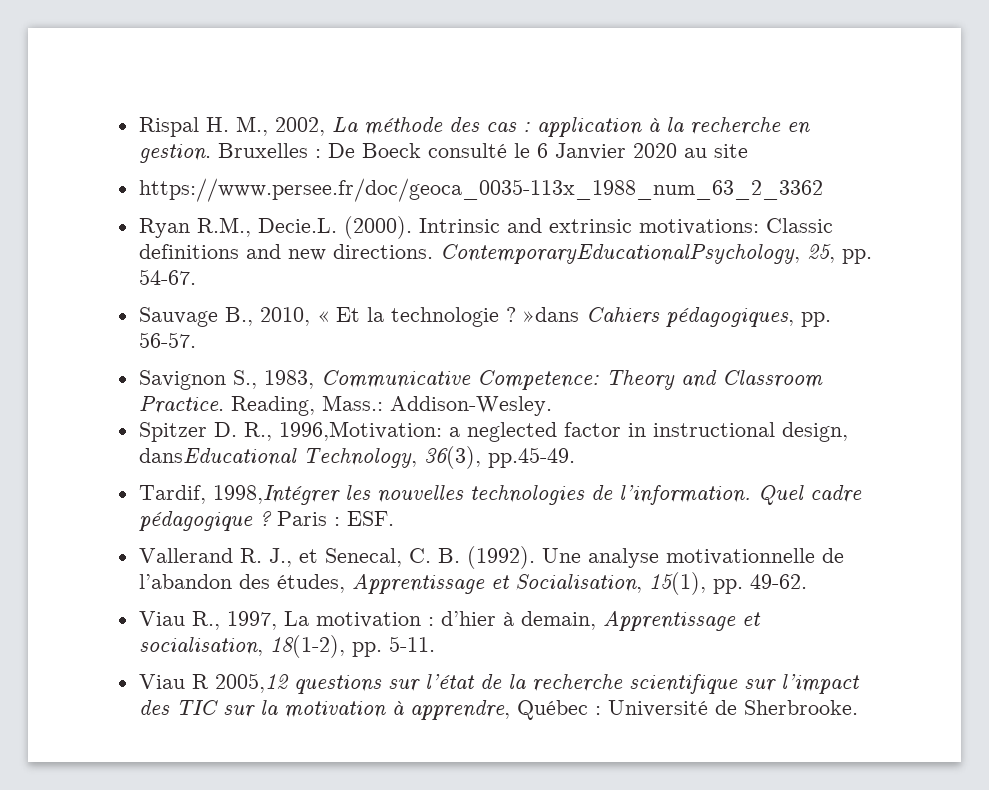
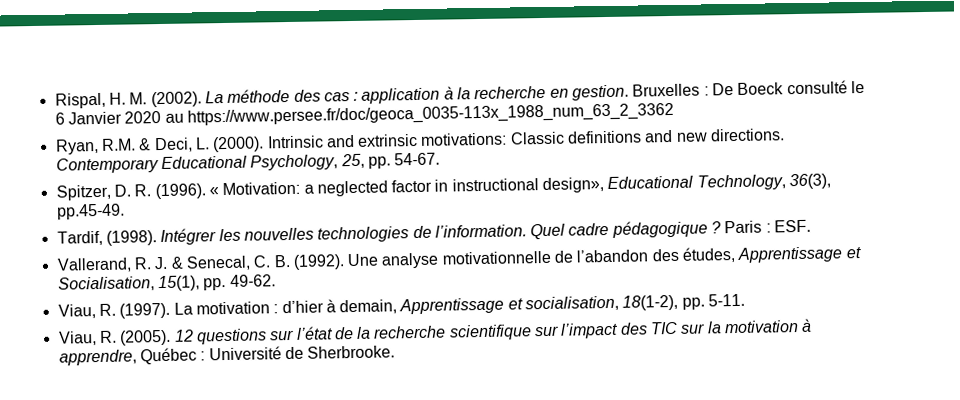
[138,116,325,137] Rispal H. M., 2002, -> [54,91,202,109] Rispal, H. M. (2002).
[713,144,748,158] site // -> (184, 118) none
[138,217,337,238] Ryan R.M., Decie.L. -> [54,137,210,155] Ryan, R.M. & Deci, L.
[439,244,800,264] ContemporaryEducationalPsychology, -> [55,154,339,174] Contemporary Educational Psychology,
[138,307,831,328] [138,332,196,348] [138,370,823,390] [138,395,552,416] [138,421,442,442] Sauvage B., 2010, « Et la technologie ? »dans Cahiers pédagogiques, pp. 56-57. // Savignon S., 1983, Communicative Competence: Theory and Classroom Practice. Reading, Mass.: Addison-Wesley. // Spitzer D. R., 1996,Motivation: -> [55,181,301,201] Spitzer, D. R. (1996). « Motivation:
[781,422,848,442] [138,448,297,466] design, dansEducational -> [542,175,694,194] design», Educational
[212,485,340,505] 1998,Intégrer -> [105,228,217,246] (1998). Intégrer
[138,548,318,567] Vallerand R. J., et -> [56,256,184,273] Vallerand, R. J. &
[138,611,277,630] Viau R., 1997, -> [57,302,171,319] Viau, R. (1997).
[138,673,289,693] Viau R 2005,12 -> [58,329,194,346] Viau, R. (2005). 12

